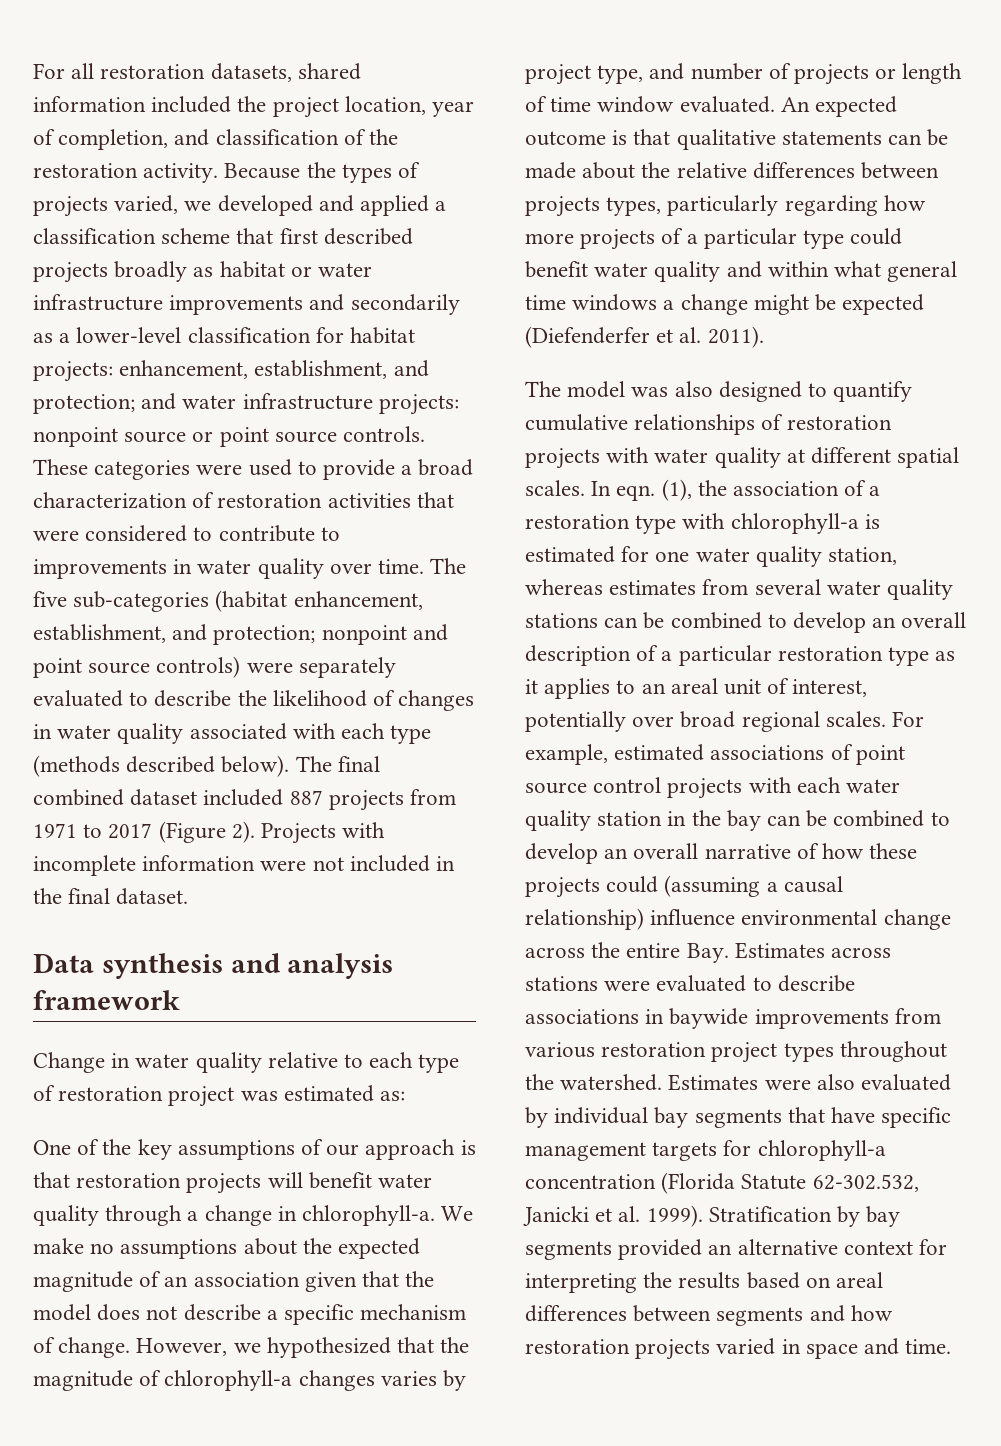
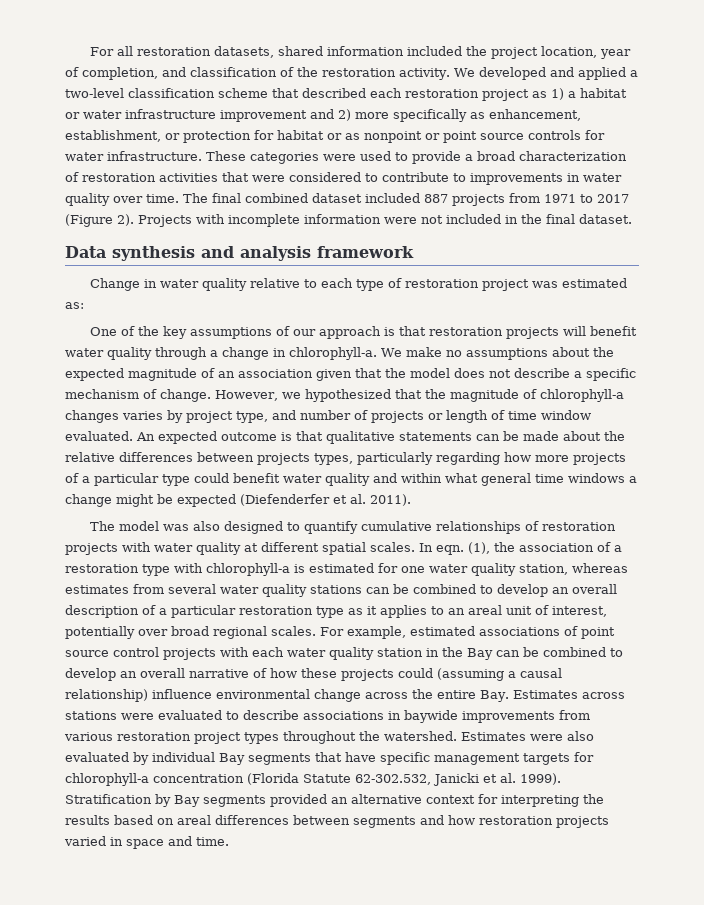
[224,162,421,183] [33,195,212,217] Because the types of projects varied, we -> [453,68,475,77] We
(447, 206) none -> [65,88,124,98] two-level
[279,228,413,245] [33,261,373,283] [33,294,460,315] [33,327,416,344] [33,360,429,382] [33,393,459,415] [33,426,426,447] first described projects broadly as habitat or water infrastructure improvements and secondarily as a lower-level classification for habitat projects: enhancement, establishment, and protection; and water infrastructure projects: nonpoint source or point source controls. -> [302,88,627,101] [65,109,581,122] [65,130,605,143] [65,151,202,161] described each restoration project as 1) a habitat or water infrastructure improvement and 2) more specifically as enhancement, establishment, or protection for habitat or as nonpoint or point source controls for water infrastructure.
[33,590,423,612] [33,624,448,645] [33,656,396,678] [33,690,475,711] [33,723,432,744] [33,755,332,777] five sub-categories (habitat enhancement, establishment, and protection; nonpoint and point source controls) were separately evaluated to describe the likelihood of changes in water quality associated with each type (methods described below). The -> (208, 198) none
[726,810,761,831] bay -> [467,648,493,660] Bay
[654,1107,689,1128] bay -> [219,753,245,765] Bay
[866,1206,901,1227] bay -> [174,795,200,807] Bay

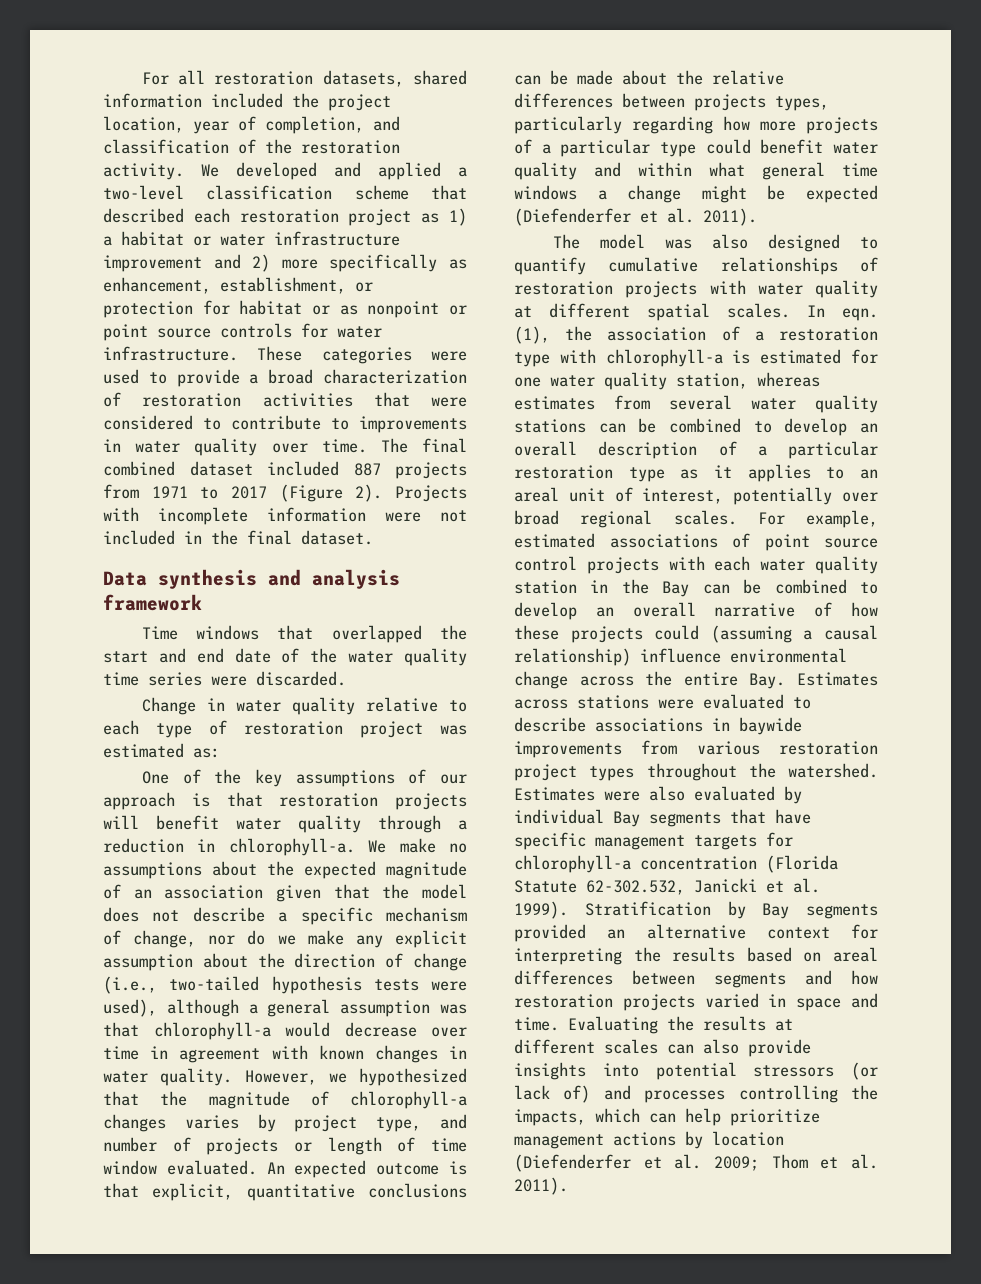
(414, 252) none -> [141,625,467,643] [103,648,467,666] [103,671,346,686] // Time windows that overlapped the start and end date of the water quality time series were discarded.
[222,347,269,360] change -> [103,838,184,853] reduction
[160,389,211,402] change. -> [133,930,467,948] [103,953,468,971] [103,976,467,994] [103,999,468,1017] [103,1022,467,1040] [103,1045,467,1063] [103,1068,233,1086] change, nor do we make any explicit assumption about the direction of change (i.e., two-tailed hypothesis tests were used), although a general assumption was that chlorophyll-a would decrease over time in agreement with known changes in water quality.
[326,431,472,444] qualitative statements -> [152,1183,467,1201] explicit, quantitative conclusions
(229, 841) none -> [568,1016,793,1034] [514,1039,811,1057] [514,1062,878,1080] [514,1085,878,1103] [514,1108,820,1126] [514,1131,784,1149] [514,1154,878,1172] [514,1177,568,1195] Evaluating the results at different scales can also provide insights into potential stressors (or lack of) and processes controlling the impacts, which can help prioritize management actions by location (Diefenderfer et al. 2009; Thom et al. 2011).

